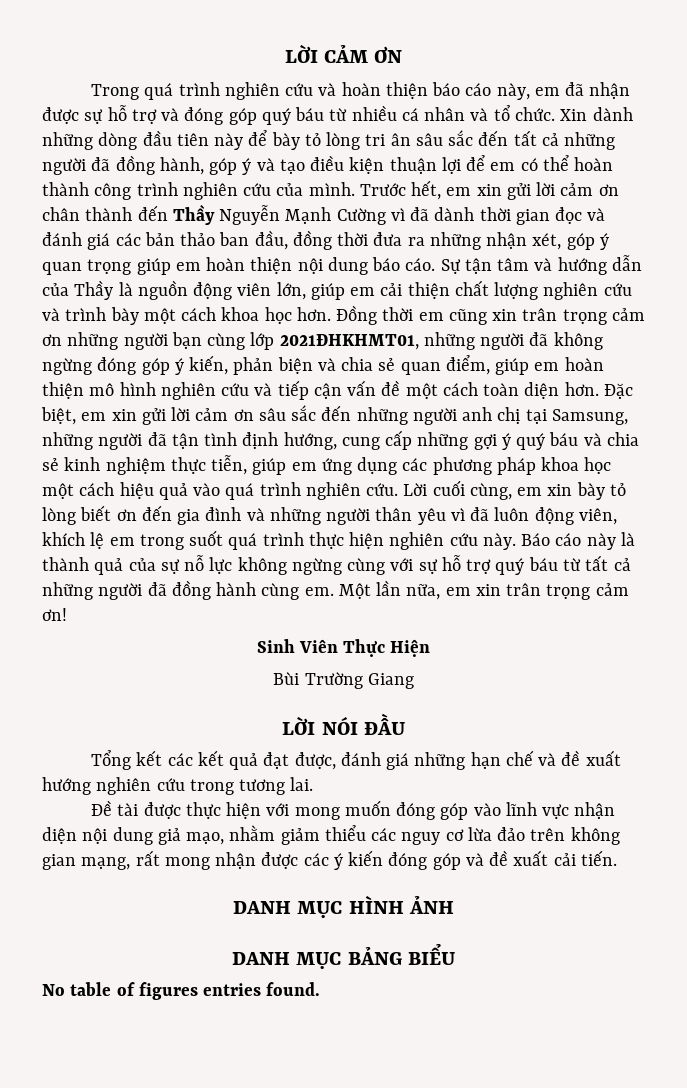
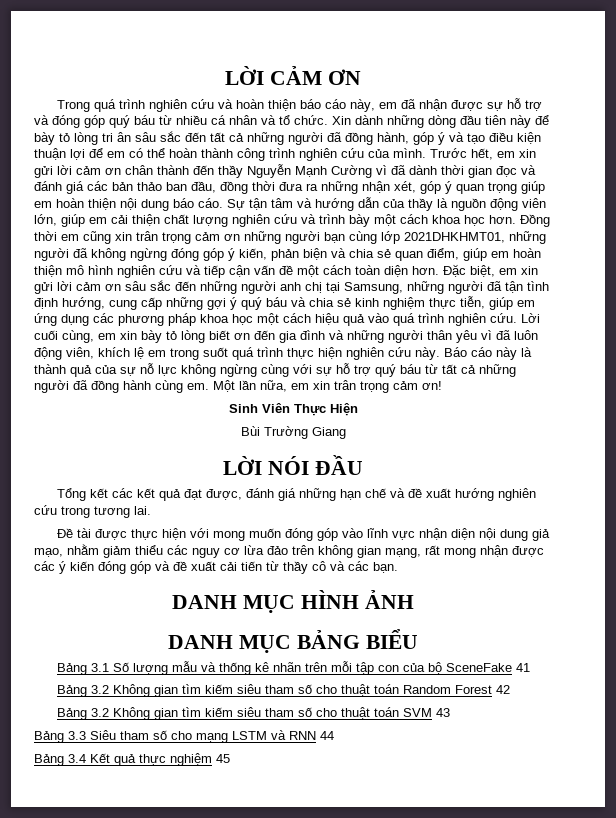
[172,205,215,225] Thầy -> [218,165,243,178] thầy
[74,280,114,300] Thầy -> [408,198,433,211] thầy
[279,334,419,350] 2021ĐHKHMT01, -> [404,232,505,243] 2021DHKHMT01,
[580,850,617,866] tiến. -> [241,561,398,574] tiến từ thầy cô và các bạn.
[42,982,321,1000] No table of figures entries found. -> [56,661,530,675] [56,684,510,697] [56,707,450,720] [34,730,334,743] [34,753,230,766] Bảng 3.1 Số lượng mẫu và thống kê nhãn trên mỗi tập con của bộ SceneFake 41 // Bảng 3.2 Không gian tìm kiếm siêu tham số cho thuật toán Random Forest 42 // Bảng 3.2 Không gian tìm kiếm siêu tham số cho thuật toán SVM 43 // Bảng 3.3 Siêu tham số cho mạng LSTM và RNN 44 // Bảng 3.4 Kết quả thực nghiệm 45

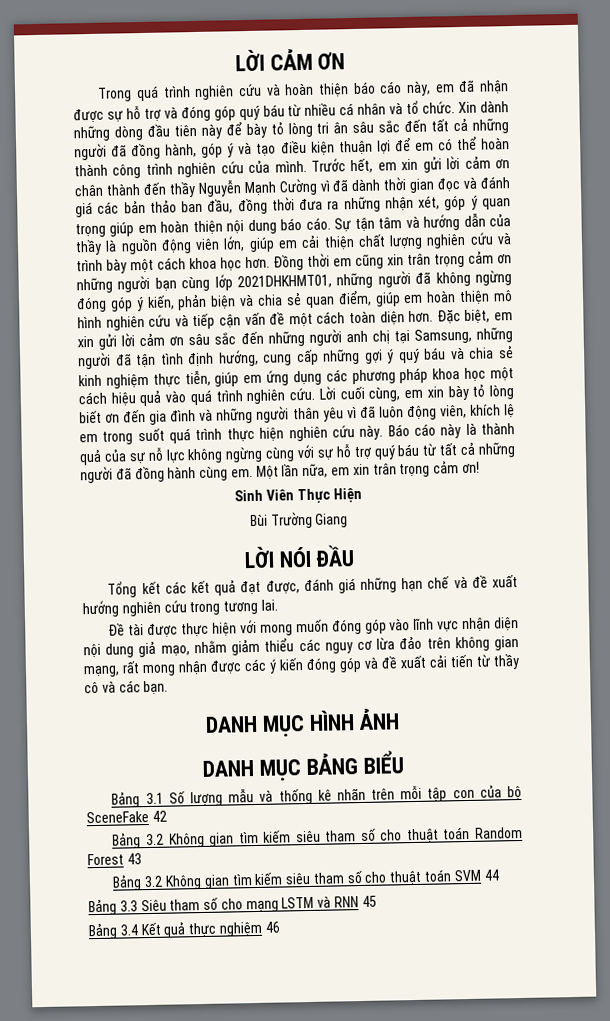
[515,663,530,672] 41 -> [151,810,167,822] 42
[495,685,510,694] 42 -> [126,853,142,865] 43
[435,708,450,717] 43 -> [483,869,500,881] 44
[320,731,334,740] 44 -> [361,895,377,908] 45
[216,754,230,763] 45 -> [264,921,280,933] 46

